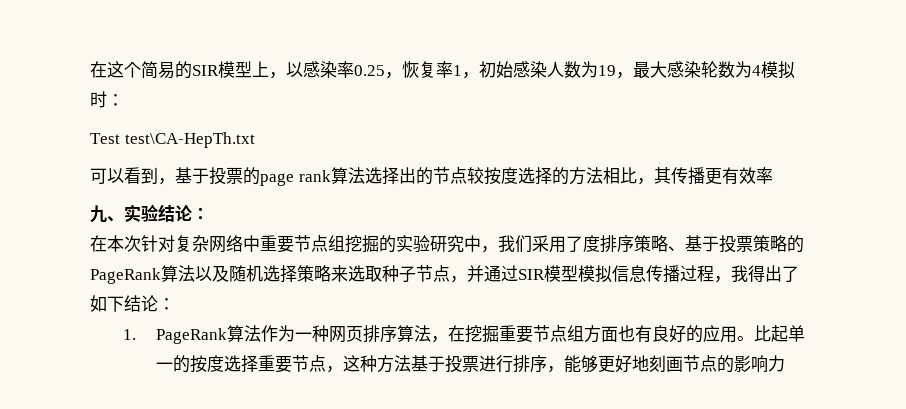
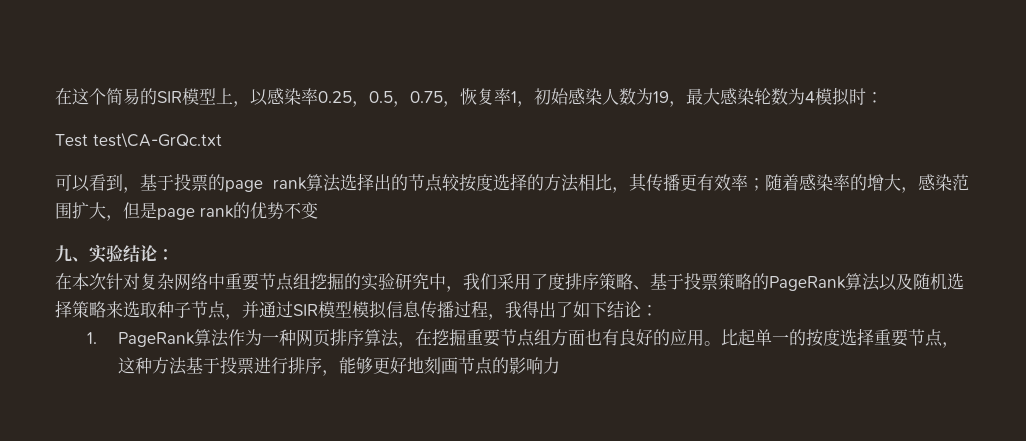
(402, 75) none -> [369,91,460,107] 0.5，0.75，
[124,132,255,148] test\CA-HepTh.txt -> [92,132,222,148] test\CA-GrQc.txt
(773, 175) none -> [748,174,969,193] [55,202,318,221] ；随着感染率的增大，感染范围扩大，但是page rank的优势不变

